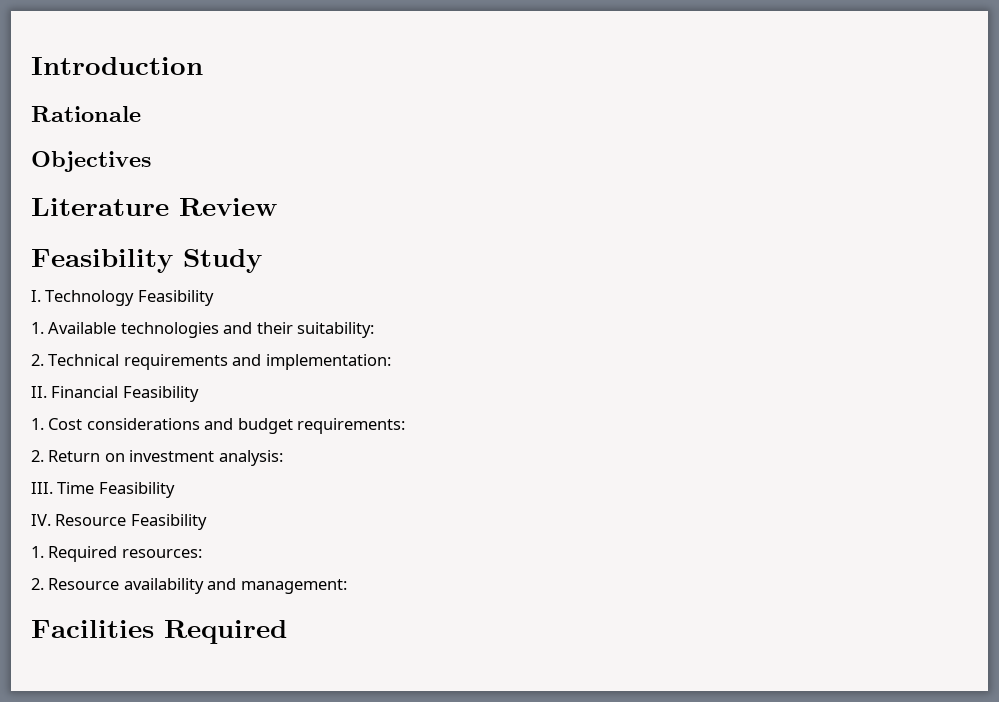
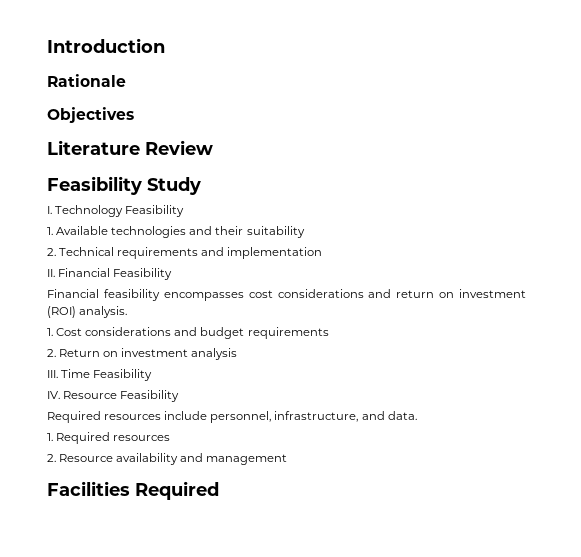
[297,322,375,338] suitability: -> [246,226,305,238] suitability
[265,354,391,370] implementation: -> [227,247,323,259] implementation
(199, 394) none -> [47,289,526,301] [47,306,128,318] // Financial feasibility encompasses cost considerations and return on investment (ROI) analysis.
[297,418,406,434] requirements: -> [247,327,329,339] requirements
[218,450,283,466] analysis: -> [191,348,238,360] analysis
(207, 522) none -> [47,411,417,423] // Required resources include personnel, infrastructure, and data.
[121,549,202,558] resources: -> [113,435,171,441] resources
[240,579,347,594] management: -> [206,454,288,465] management

